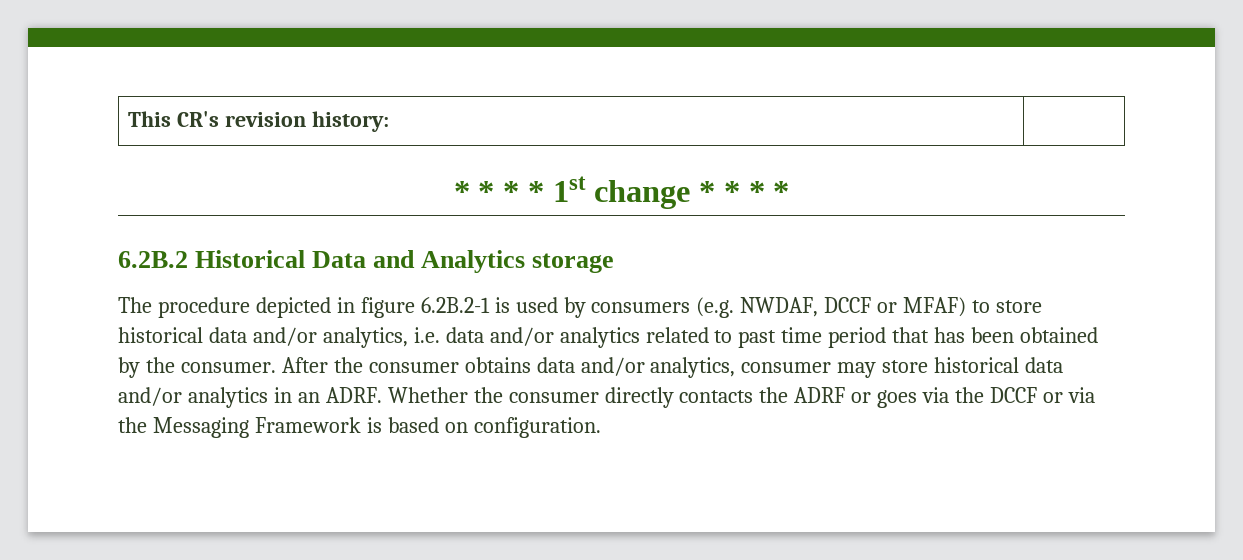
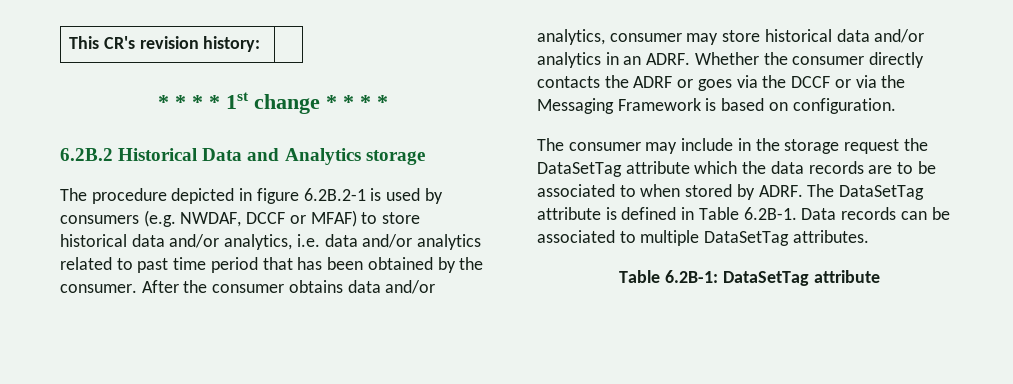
(601, 427) none -> [537,138,928,154] [537,161,936,177] [537,184,925,200] [537,207,950,220] [537,230,869,246] [619,270,880,286] // The consumer may include in the storage request the DataSetTag attribute which the data records are to be associated to when stored by ADRF. The DataSetTag attribute is defined in Table 6.2B-1. Data records can be associated to multiple DataSetTag attributes. // Table 6.2B-1: DataSetTag attribute

